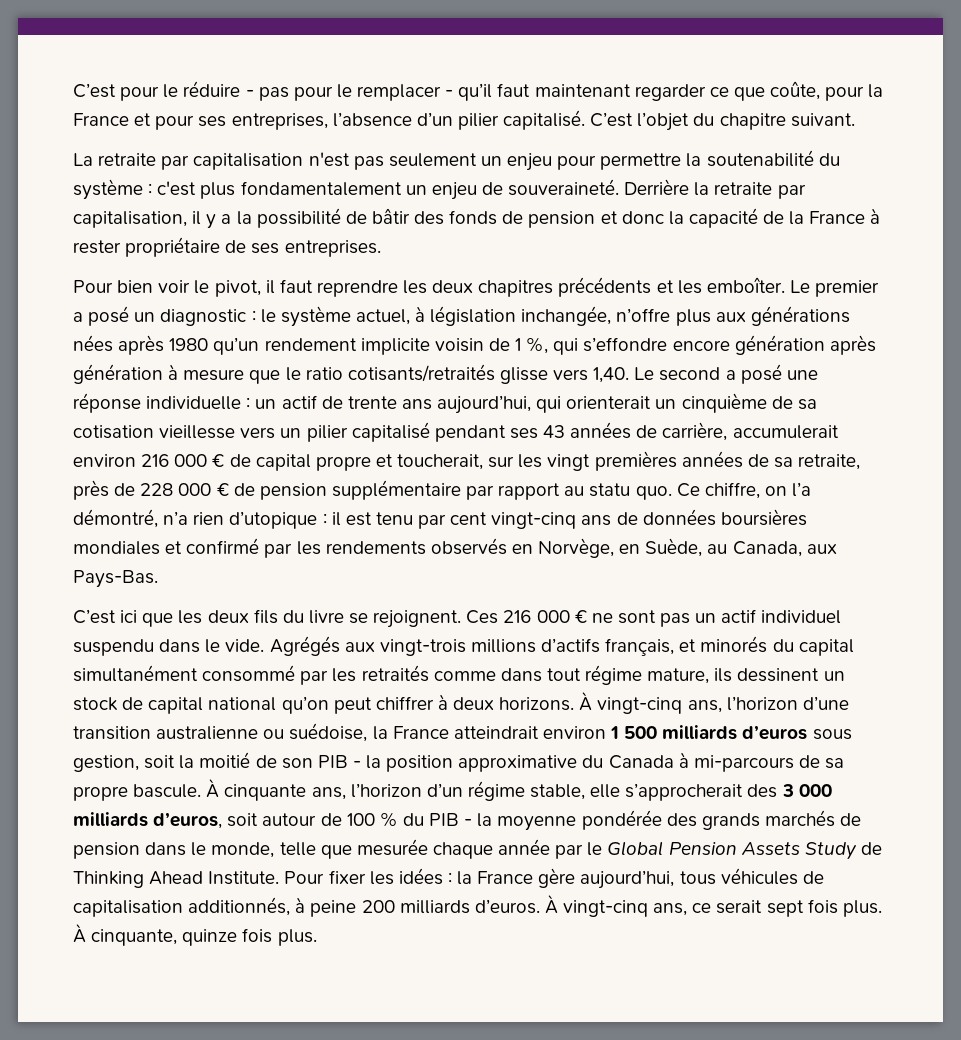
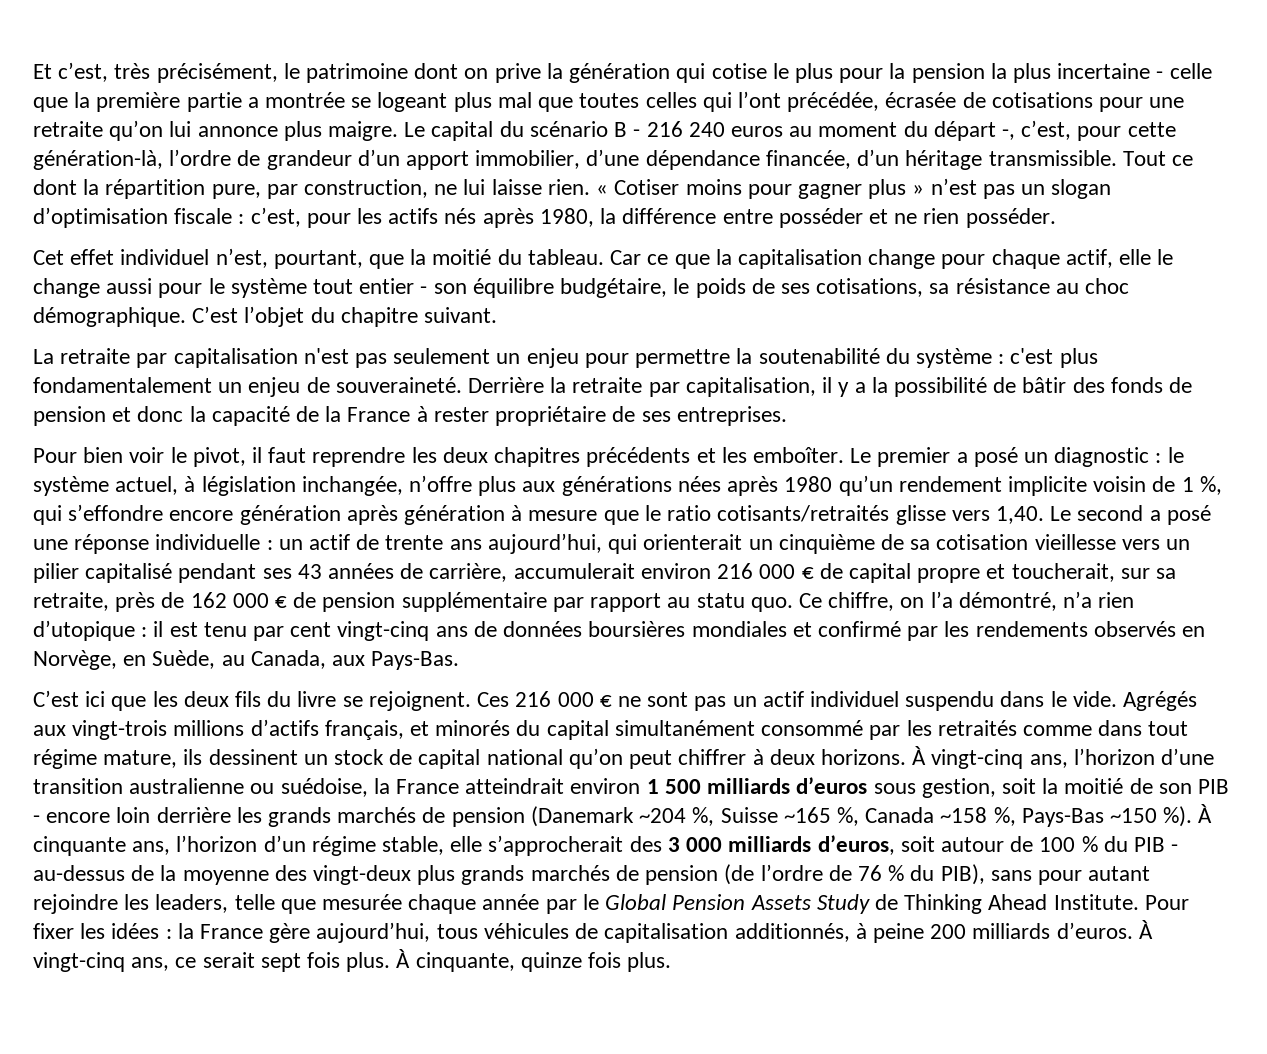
[73,81,884,101] [73,110,586,130] C’est pour le réduire - pas pour le remplacer - qu’il faut maintenant regarder ce que coûte, pour la France et pour ses entreprises, l’absence d’un pilier capitalisé. -> [33,62,1212,83] [33,91,1185,112] [33,120,1176,141] [33,149,1193,170] [33,178,1112,199] [33,207,1056,228] [33,248,1174,269] [33,278,1129,298] [33,307,186,327] Et c’est, très précisément, le patrimoine dont on prive la génération qui cotise le plus pour la pension la plus incertaine - celle que la première partie a montrée se logeant plus mal que toutes celles qui l’ont précédée, écrasée de cotisations pour une retraite qu’on lui annonce plus maigre. Le capital du scénario B - 216 240 euros au moment du départ -, c’est, pour cette génération-là, l’ordre de grandeur d’un apport immobilier, d’une dépendance financée, d’un héritage transmissible. Tout ce dont la répartition pure, par construction, ne lui laisse rien. « Cotiser moins pour gagner plus » n’est pas un slogan d’optimisation fiscale : c’est, pour les actifs nés après 1980, la différence entre posséder et ne rien posséder. // Cet effet individuel n’est, pourtant, que la moitié du tableau. Car ce que la capitalisation change pour chaque actif, elle le change aussi pour le système tout entier - son équilibre budgétaire, le poids de ses cotisations, sa résistance au choc démographique.
[518,451,769,471] les vingt premières années de -> (1150, 573) none
[140,483,174,496] 228 -> [190,592,227,608] 162
[366,752,845,772] [73,784,202,801] la position approximative du Canada à mi-parcours de sa propre bascule. -> [46,806,1193,827] encore loin derrière les grands marchés de pension (Danemark ~204 %, Suisse ~165 %, Canada ~158 %, Pays-Bas ~150 %).
[477,810,862,831] [73,842,275,859] la moyenne pondérée des grands marchés de pension dans le monde, -> [33,864,1151,885] [33,894,229,914] au-dessus de la moyenne des vingt-deux plus grands marchés de pension (de l’ordre de 76 % du PIB), sans pour autant rejoindre les leaders,

